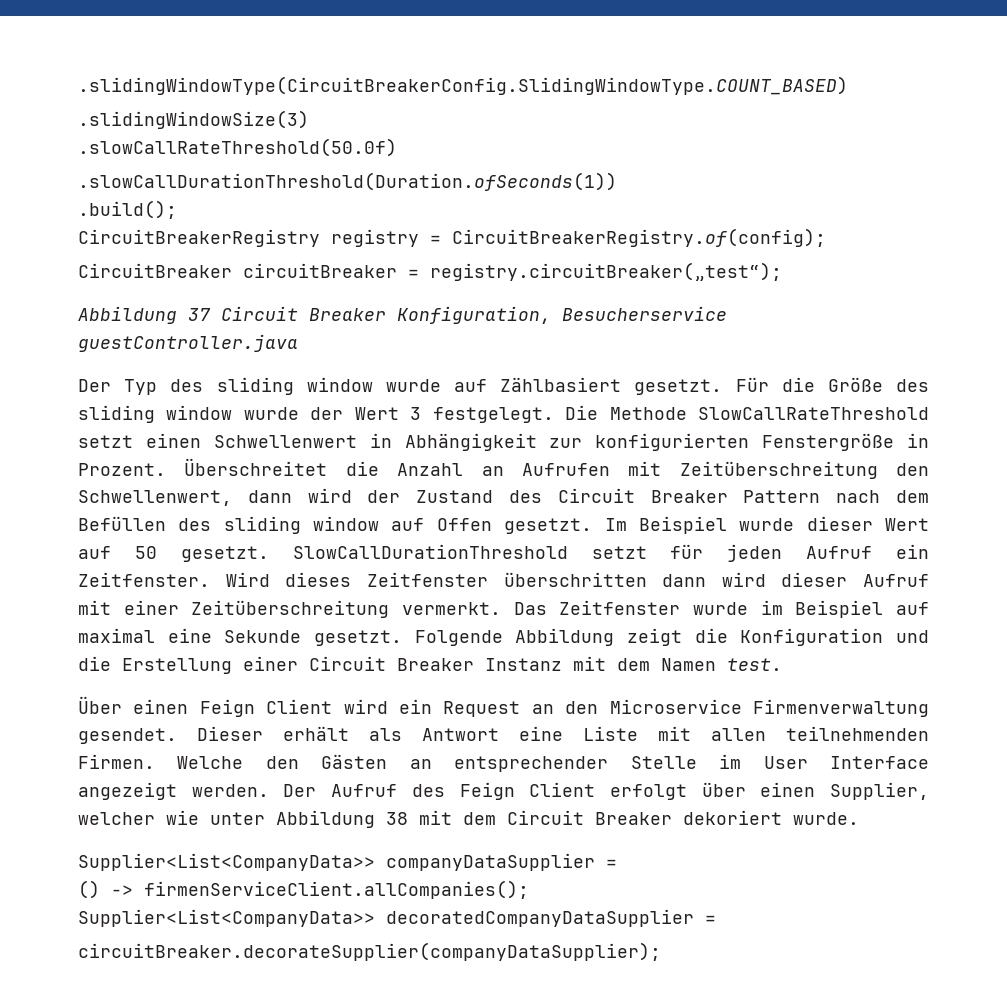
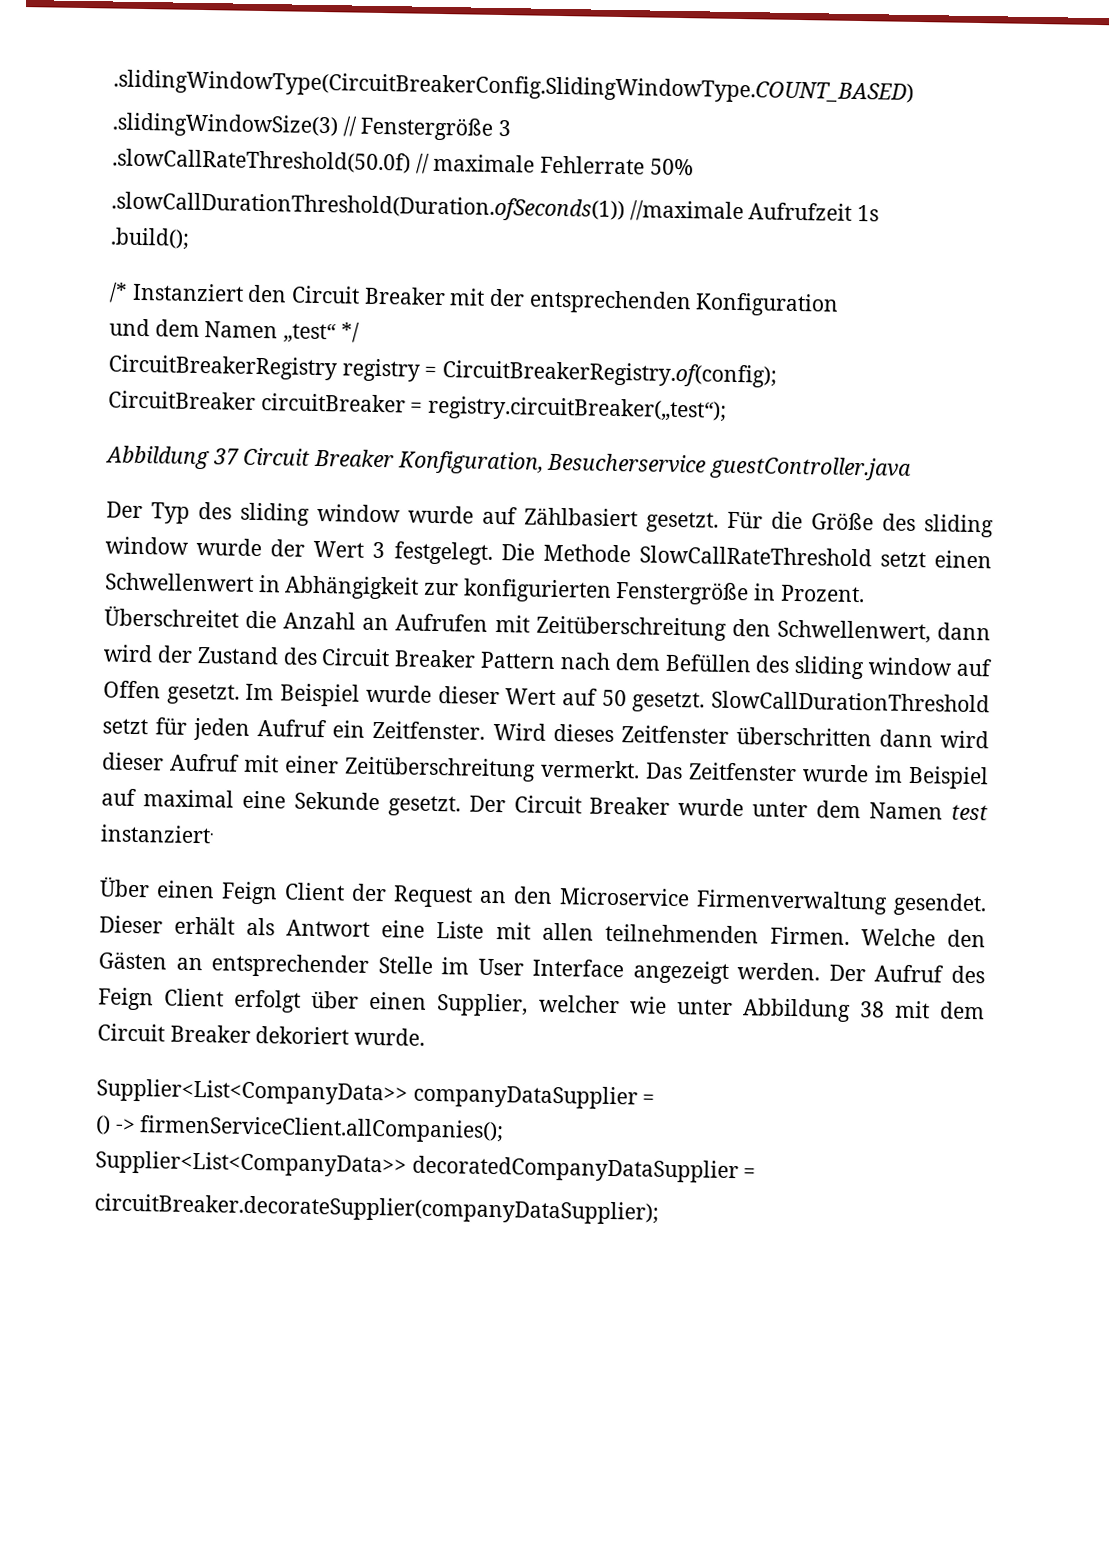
[78,138,397,157] [78,172,617,191] [78,200,177,219] // .slowCallRateThreshold(50.0f) // .slowCallDurationThreshold(Duration.ofSeconds(1)) // .build(); -> [342,116,512,141] [112,148,694,176] [111,191,880,223] [110,227,190,250] [109,282,840,317] [109,318,360,344] // Fenstergröße 3 // .slowCallRateThreshold(50.0f) // maximale Fehlerrate 50% // .slowCallDurationThreshold(Duration.ofSeconds(1)) //maximale Aufrufzeit 1s // .build(); // /* Instanziert den Circuit Breaker mit der entsprechenden Konfiguration // und dem Namen „test“ */
[414,628,929,646] [78,656,782,674] Folgende Abbildung zeigt die Konfiguration und die Erstellung einer Circuit Breaker Instanz mit dem Namen test. -> [468,795,988,821] [100,824,215,844] Der Circuit Breaker wurde unter dem Namen test instanziert.
[343,699,432,714] wird ein -> [351,883,387,902] der

